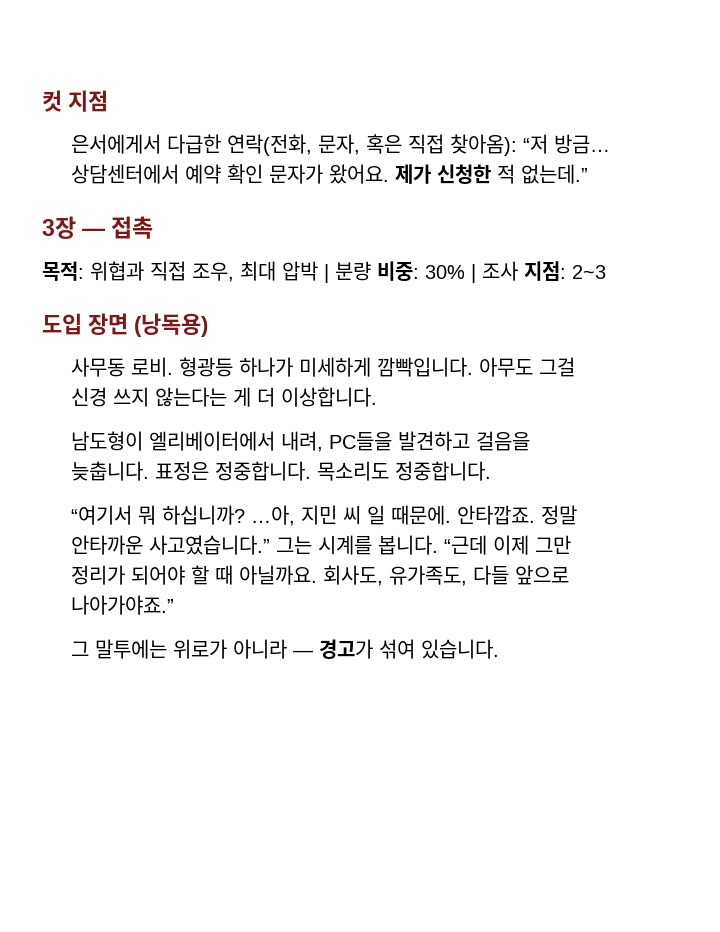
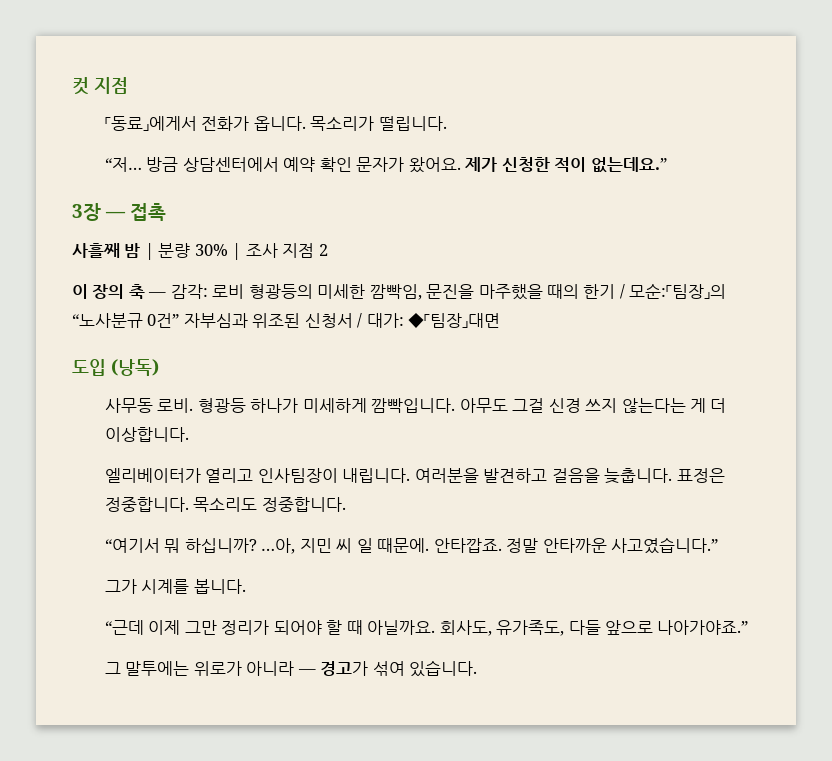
[70,134,610,156] 은서에게서 다급한 연락(전화, 문자, 혹은 직접 찾아옴): “저 방금… -> [104,116,447,131] [104,157,179,172] 「동료」에게서 전화가 옵니다. 목소리가 떨립니다. // “저… 방금
[496,164,588,184] 적 없는데.” -> [554,157,667,173] 적이 없는데요.”
[42,261,318,282] 목적: 위협과 직접 조우, 최대 압박 -> [72,243,141,258] 사흘째 밤
[377,261,419,281] 비중: -> (191, 250) none
[524,261,606,281] 지점: 2~3 -> [282,243,328,258] [72,283,727,300] [72,313,501,328] 지점 2 // 이 장의 축 — 감각: 로비 형광등의 미세한 깜빡임, 문진을 마주했을 때의 한기 / 모순:「팀장」의 “노사분규 0건” 자부심과 위조된 신청서 / 대가: ◆「팀장」대면
[88,313,208,337] 장면 (낭독용) -> [111,359,159,376] (낭독)
[70,431,392,452] 남도형이 엘리베이터에서 내려, PC들을 -> [104,468,479,483] 엘리베이터가 열리고 인사팀장이 내립니다. 여러분을
[275,536,312,554] 그는 -> [104,579,137,594] // 그가
(438, 545) none -> (246, 586) //

